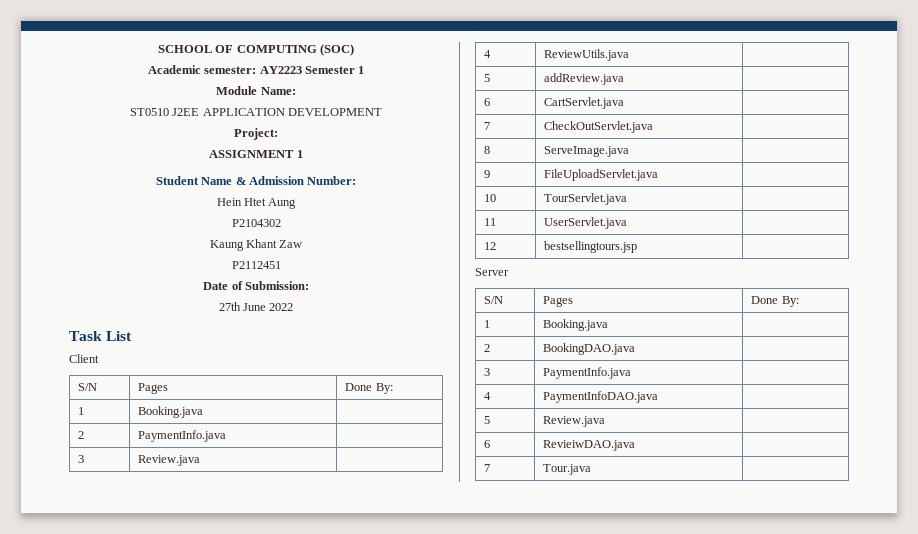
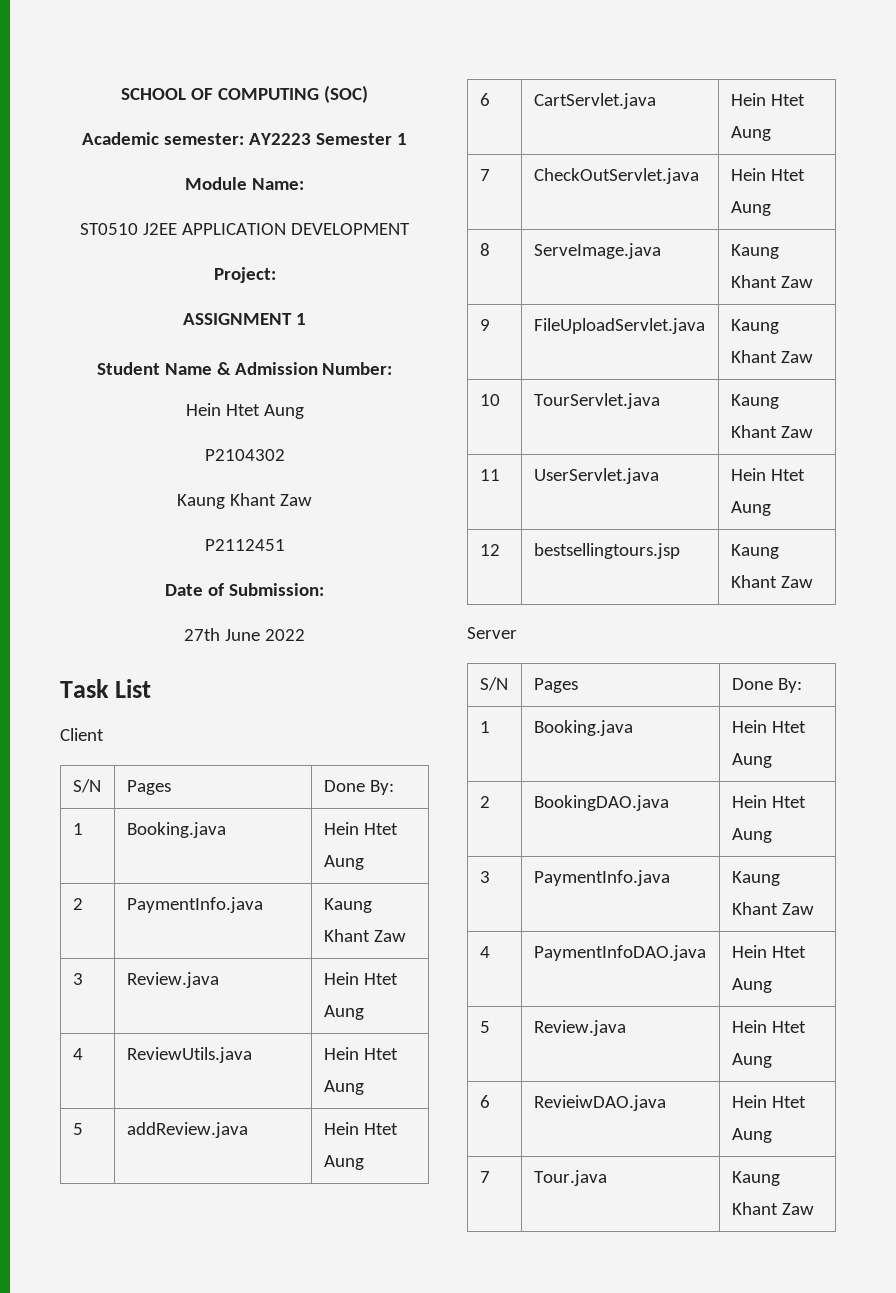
(204, 412) none -> [323,822,398,835] [323,855,364,870] Hein Htet Aung
(227, 436) none -> [323,898,372,913] [323,929,406,942] Kaung Khant Zaw
(201, 460) none -> [323,972,398,985] [323,1005,364,1020] Hein Htet Aung
(630, 55) none -> [323,1047,398,1060] [323,1080,364,1095] Hein Htet Aung
(625, 79) none -> [323,1122,398,1135] [323,1155,364,1170] Hein Htet Aung
(625, 103) none -> [730,93,805,106] [730,126,771,141] Hein Htet Aung
(654, 127) none -> [730,168,805,181] [730,201,771,216] Hein Htet Aung
(630, 151) none -> [730,244,779,259] [730,275,813,288] Kaung Khant Zaw
(659, 175) none -> [730,319,779,334] [730,350,813,363] Kaung Khant Zaw
(628, 199) none -> [730,394,779,409] [730,425,813,438] Kaung Khant Zaw
(628, 223) none -> [730,468,805,481] [730,501,771,516] Hein Htet Aung
(638, 247) none -> [730,544,779,559] [730,575,813,588] Kaung Khant Zaw
(609, 325) none -> [731,720,806,733] [731,753,772,768] Hein Htet Aung
(636, 349) none -> [731,795,806,808] [731,828,772,843] Hein Htet Aung
(632, 373) none -> [731,871,780,886] [731,902,814,915] Kaung Khant Zaw
(659, 397) none -> [731,945,806,958] [731,978,772,993] Hein Htet Aung
(606, 421) none -> [731,1020,806,1033] [731,1053,772,1068] Hein Htet Aung
(636, 445) none -> [731,1095,806,1108] [731,1128,772,1143] Hein Htet Aung
(592, 469) none -> [731,1171,780,1186] [731,1202,814,1215] Kaung Khant Zaw

